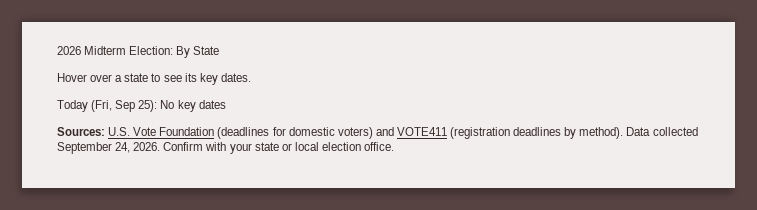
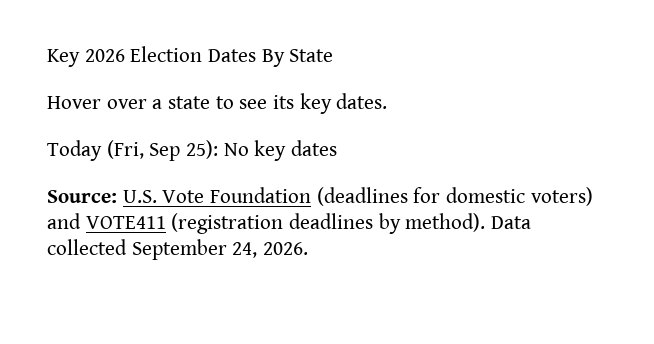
[57,46,174,55] 2026 Midterm Election: -> [47,46,257,67] Key 2026 Election Dates
[57,127,105,136] Sources: -> [47,190,117,203] Source:
[163,142,395,154] Confirm with your state or local election office. -> (309, 248) none

